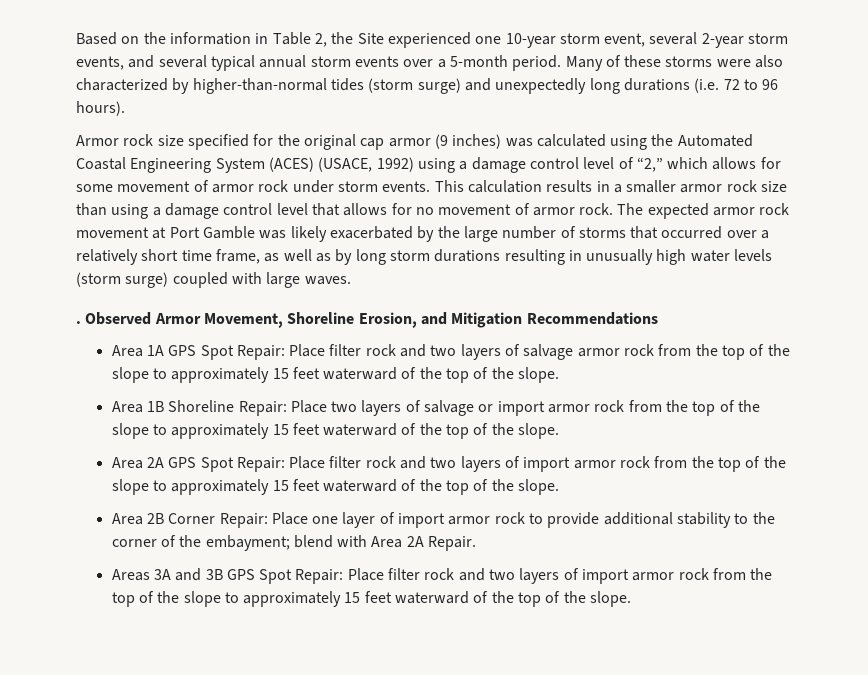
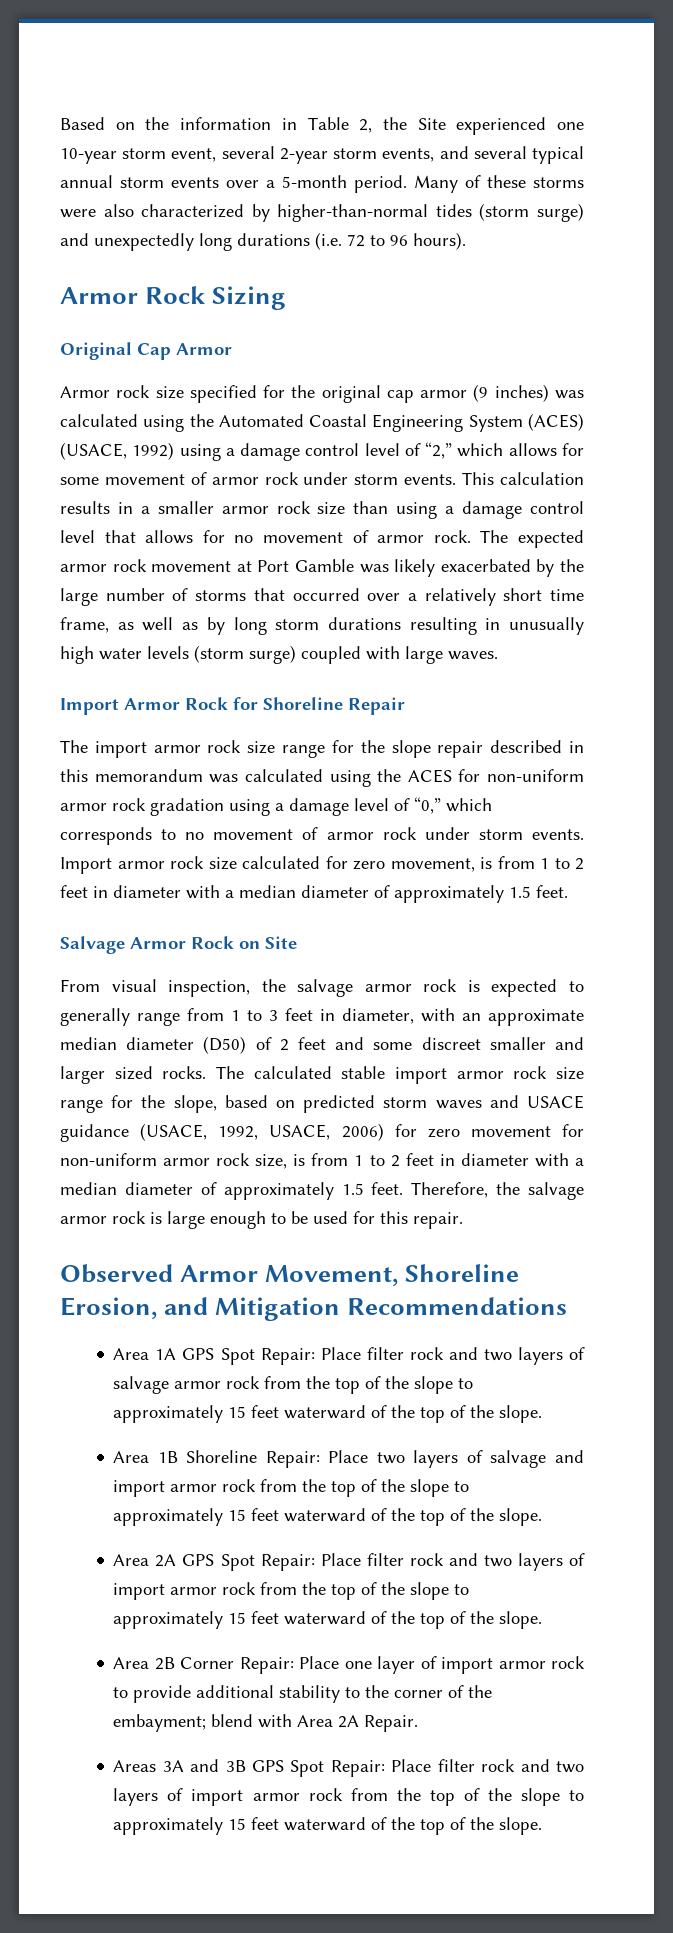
(125, 108) none -> [60,286,287,310] [60,342,232,360] // Armor Rock Sizing // Original Cap Armor
[76,321,81,324] . -> [60,697,405,715] [60,740,584,758] [60,769,584,787] [60,797,492,816] [60,827,584,845] [60,856,584,874] [60,885,568,903] [60,936,297,954] [60,979,584,997] [60,1008,584,1026] [60,1036,584,1054] [60,1066,584,1084] [60,1095,584,1113] [60,1123,584,1142] [60,1153,585,1169] [60,1182,584,1200] [60,1211,463,1229] Import Armor Rock for Shoreline Repair // The import armor rock size range for the slope repair described in this memorandum was calculated using the ACES for non-uniform armor rock gradation using a damage level of “0,” which corresponds to no movement of armor rock under storm events. Import armor rock size calculated for zero movement, is from 1 to 2 feet in diameter with a median diameter of approximately 1.5 feet. // Salvage Armor Rock on Site // From visual inspection, the salvage armor rock is expected to generally range from 1 to 3 feet in diameter, with an approximate median diameter (D50) of 2 feet and some discreet smaller and larger sized rocks. The calculated stable import armor rock size range for the slope, based on predicted storm waves and USACE guidance (USACE, 1992, USACE, 2006) for zero movement for non-uniform armor rock size, is from 1 to 2 feet in diameter with a median diameter of approximately 1.5 feet. Therefore, the salvage armor rock is large enough to be used for this repair. //
[478,404,494,412] or -> [554,1450,584,1463] and

